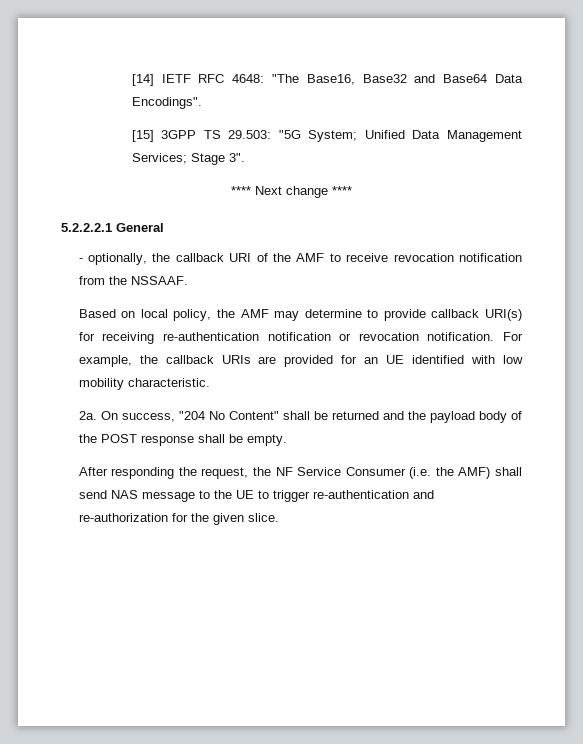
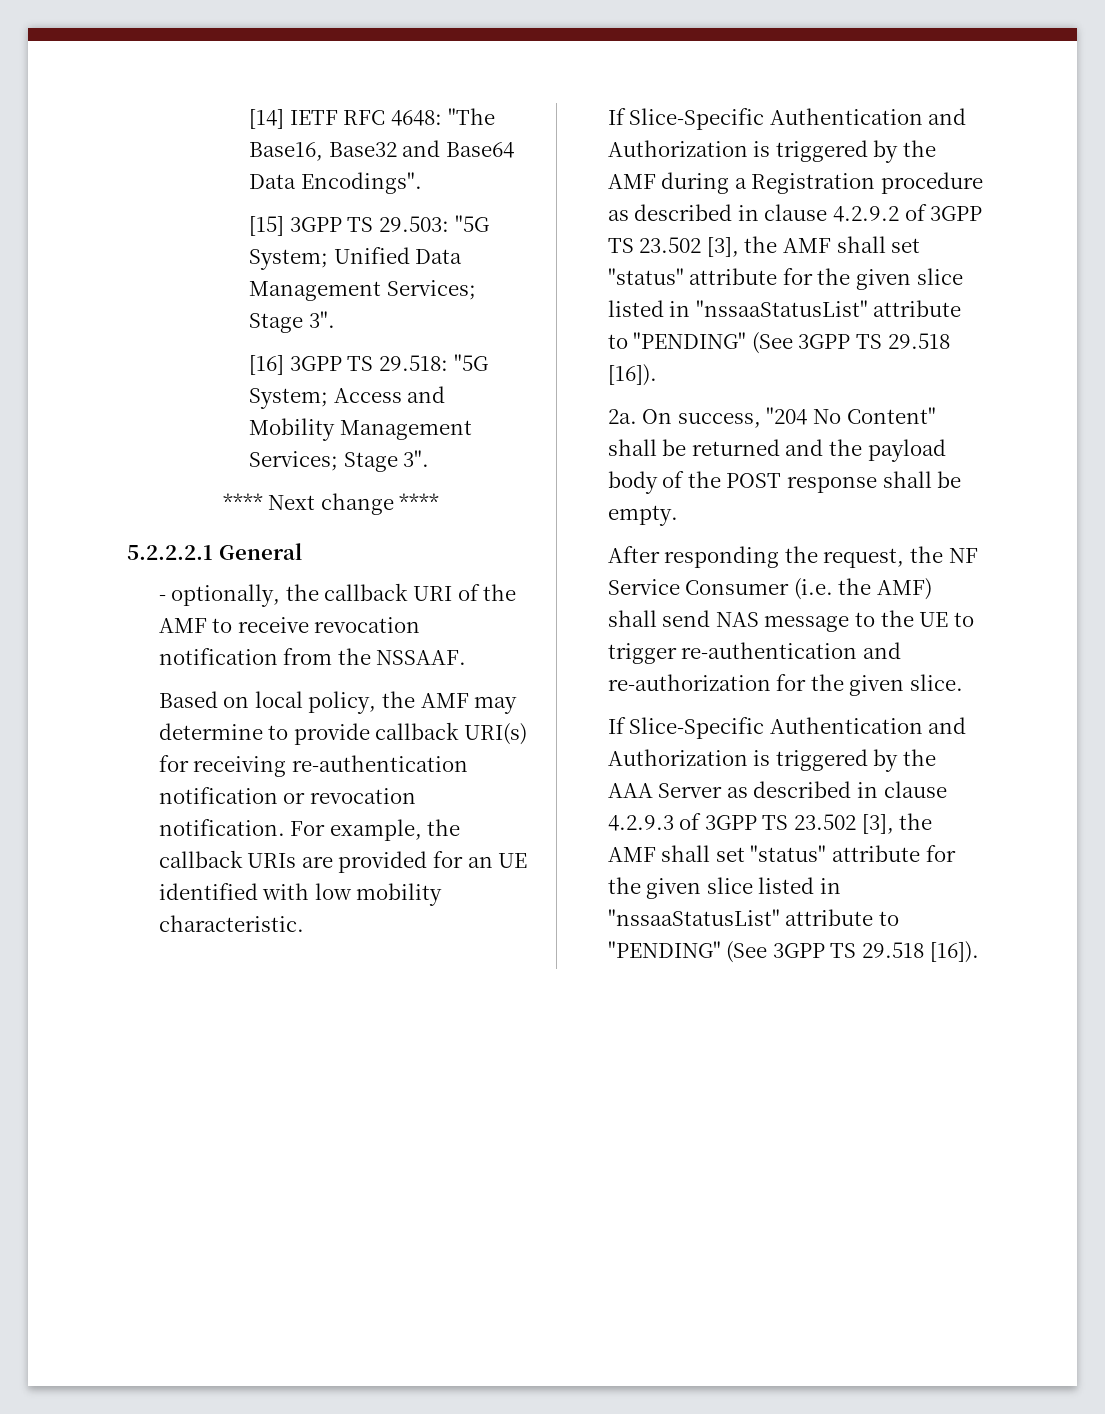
(245, 157) none -> [249,354,488,375] [249,386,446,409] [249,418,472,441] [249,450,430,472] // [16] 3GPP TS 29.518: "5G System; Access and Mobility Management Services; Stage 3".
(210, 382) none -> [607,108,967,130] [607,140,936,163] [607,172,983,194] [607,204,983,222] [607,236,921,257] [607,268,963,290] [607,300,962,317] [607,332,950,354] [607,364,657,386] // If Slice-Specific Authentication and Authorization is triggered by the AMF during a Registration procedure as described in clause 4.2.9.2 of 3GPP TS 23.502 [3], the AMF shall set "status" attribute for the given slice listed in "nssaaStatusList" attribute to "PENDING" (See 3GPP TS 29.518 [16]).
(279, 517) none -> [607,717,967,739] [607,749,936,772] [607,781,947,798] [607,813,933,834] [607,845,956,862] [607,877,841,899] [607,909,899,926] [607,941,979,963] // If Slice-Specific Authentication and Authorization is triggered by the AAA Server as described in clause 4.2.9.3 of 3GPP TS 23.502 [3], the AMF shall set "status" attribute for the given slice listed in "nssaaStatusList" attribute to "PENDING" (See 3GPP TS 29.518 [16]).

